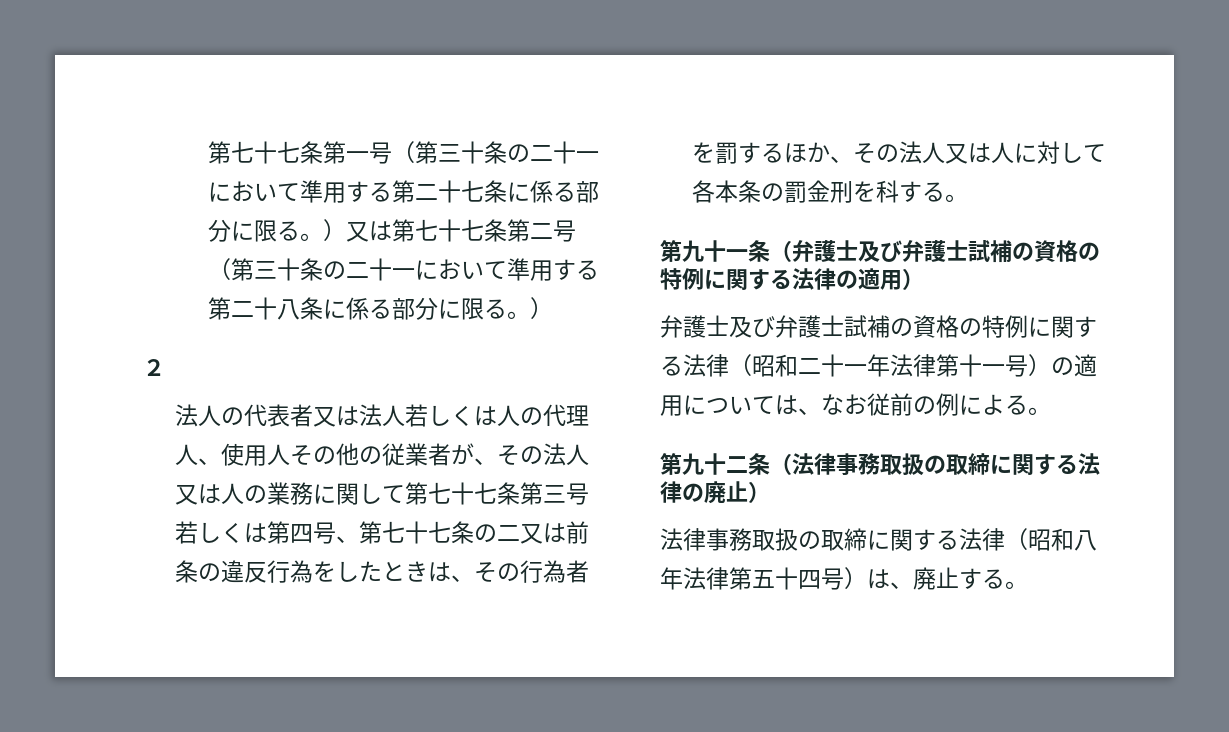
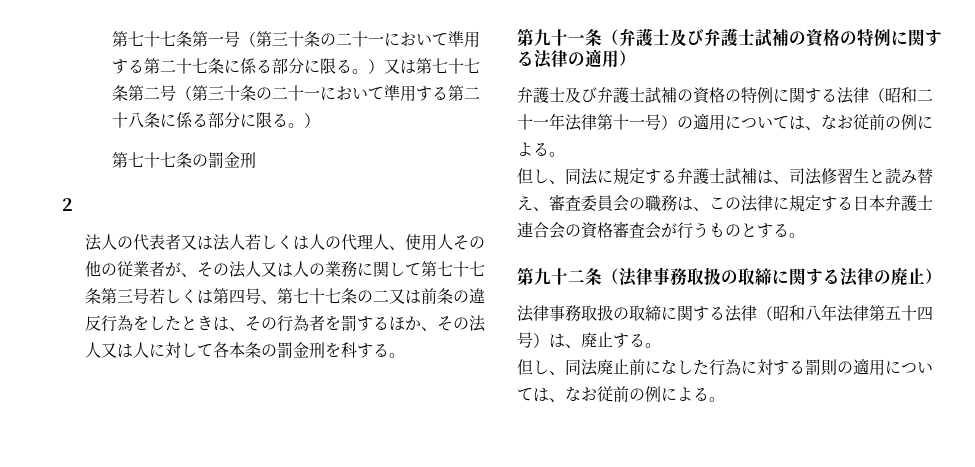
(553, 308) none -> [111,152,256,168] // 第七十七条の罰金刑
(1051, 411) none -> [517,168,933,185] [517,194,933,212] [517,221,805,239] // 但し、同法に規定する弁護士試補は、司法修習生と読み替え、審査委員会の職務は、この法律に規定する日本弁護士連合会の資格審査会が行うものとする。
(1028, 585) none -> [517,358,933,376] [517,386,725,402] // 但し、同法廃止前になした行為に対する罰則の適用については、なお従前の例による。

